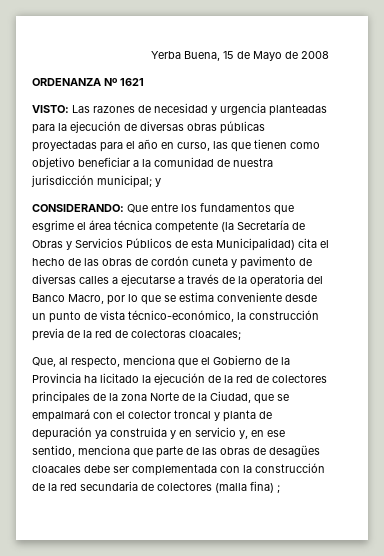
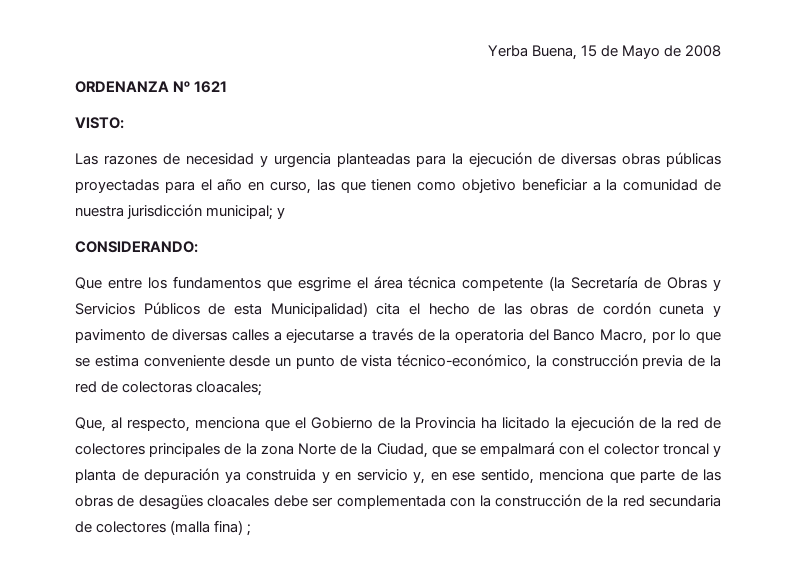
(69, 109) none -> (124, 123) //
(124, 208) none -> (198, 247) //

